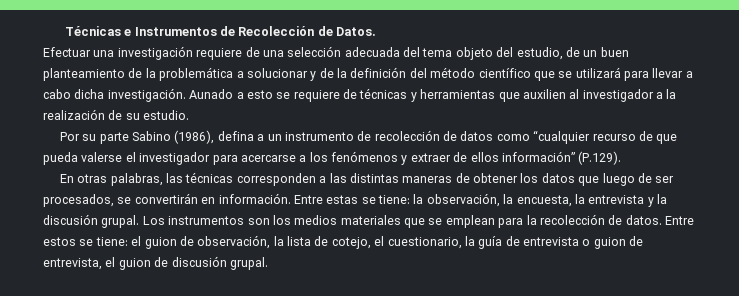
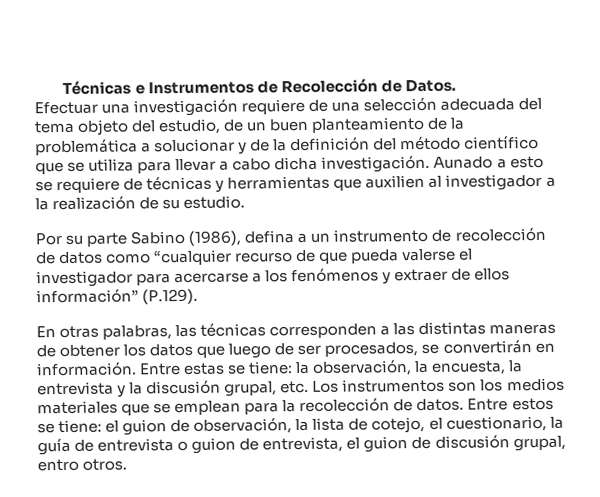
[575,67,621,78] utilizará -> [88,158,135,172] utiliza
[101,215,140,228] grupal. -> [224,380,310,397] grupal, etc.
[229,257,268,270] grupal. -> [512,435,566,452] [37,458,128,472] grupal, entro otros.

